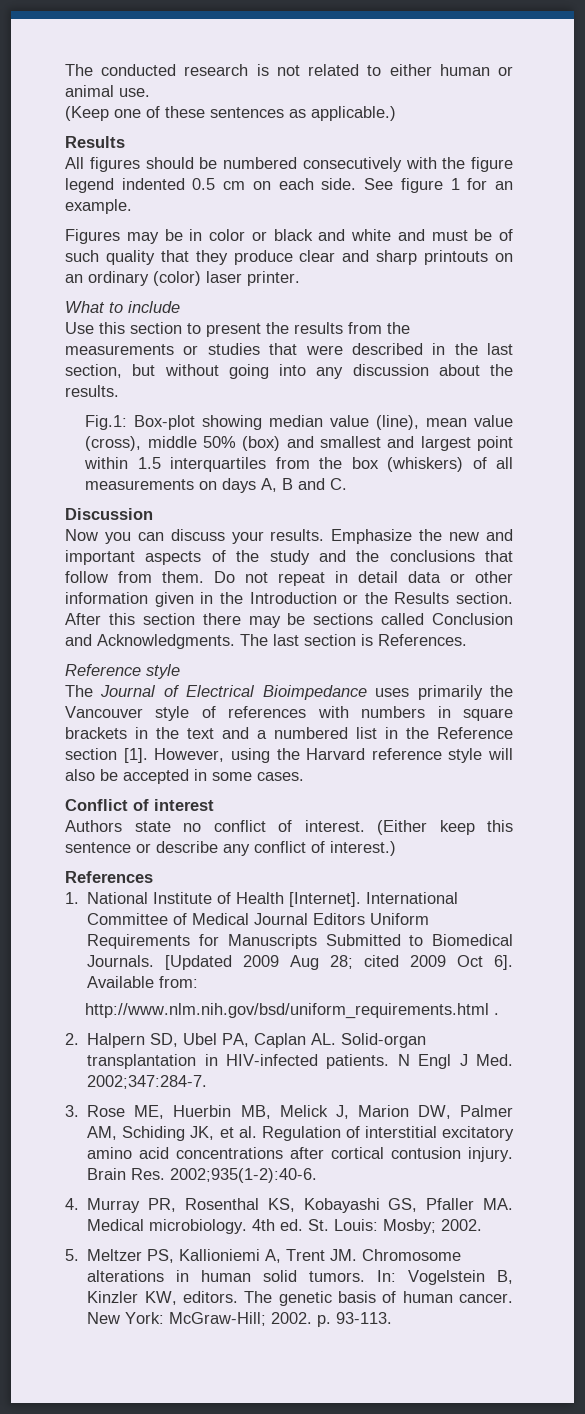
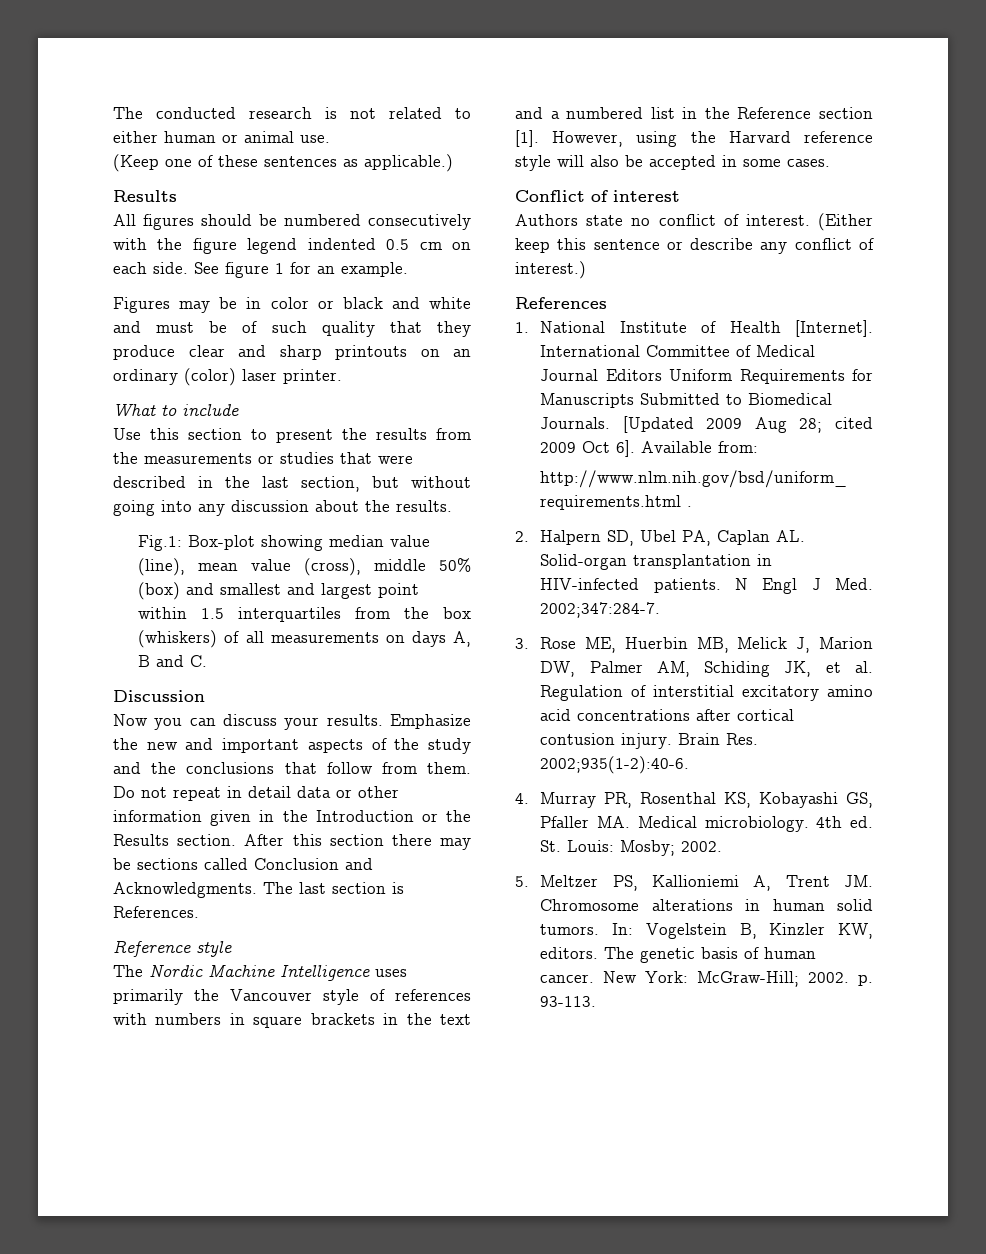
[100,685,367,700] Journal of Electrical Bioimpedance -> [149,964,370,981] Nordic Machine Intelligence

